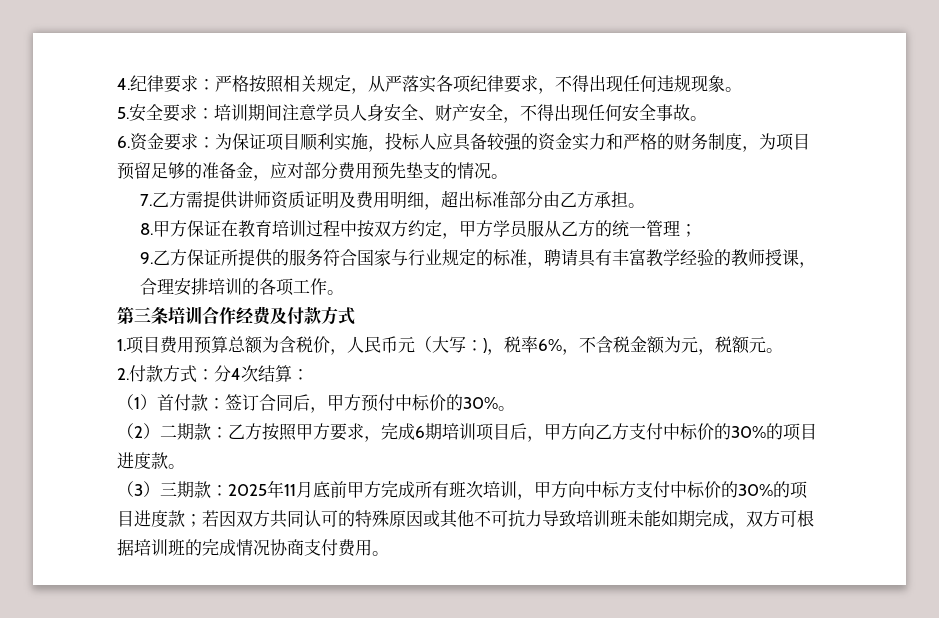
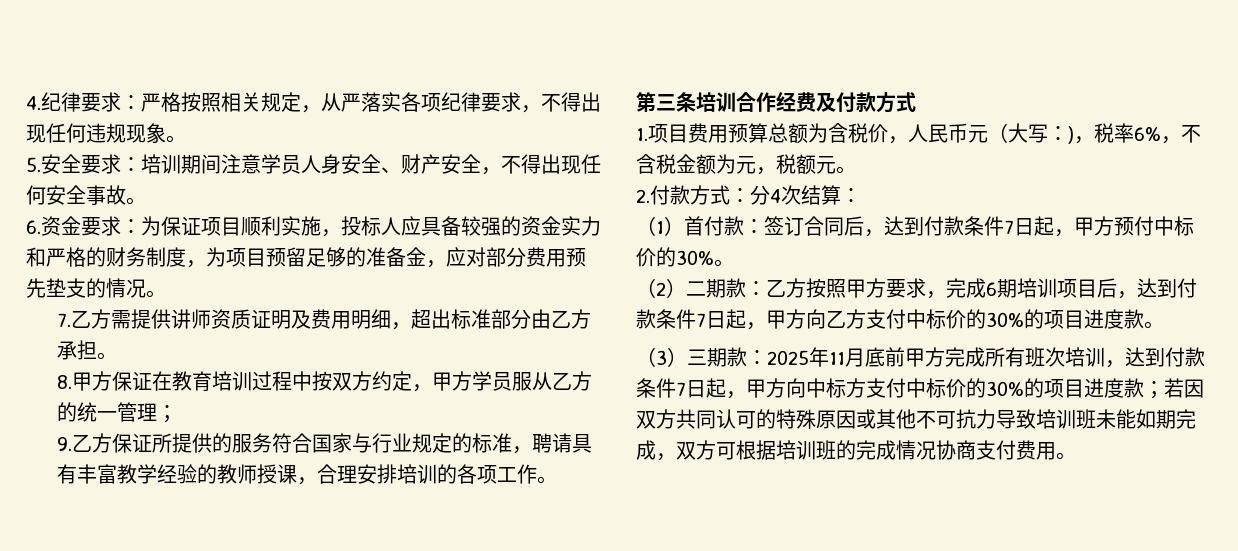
(327, 410) none -> [884,216,1074,237] 达到付款条件7日起，
(544, 439) none -> [1137,278,1197,298] [636,309,766,330] 达到付款条件7日起，
(534, 497) none -> [1125,347,1205,367] [636,378,746,399] 达到付款条件7日起，

